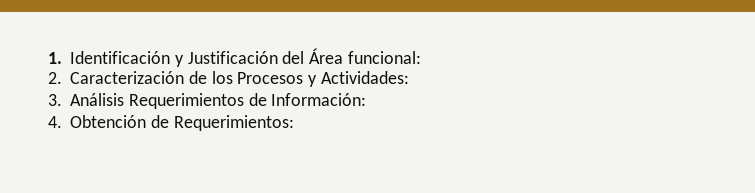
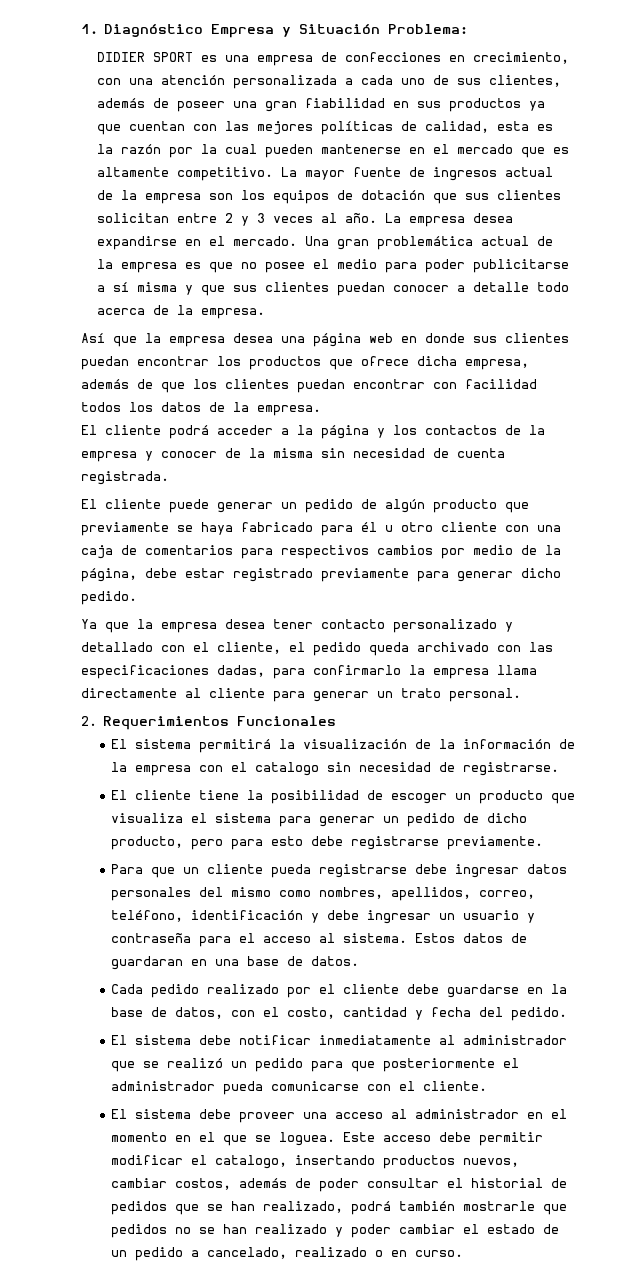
[70,48,421,67] [47,71,409,87] [47,93,367,109] [47,115,294,131] Identificación y Justificación del Área funcional: // 2. Caracterización de los Procesos y Actividades: // 3. Análisis Requerimientos de Información: // 4. Obtención de Requerimientos: -> [104,23,469,38] [97,52,570,66] [97,75,562,89] [97,98,546,112] [97,121,554,135] [97,144,570,158] [97,167,554,181] [97,190,562,204] [97,213,514,227] [97,236,554,250] [97,259,570,273] [97,282,570,296] [97,305,266,319] [80,333,569,347] [80,356,529,370] [80,379,537,393] [80,402,321,416] [80,425,545,439] [80,448,505,462] [80,471,169,485] [80,499,529,513] [80,522,561,536] [80,545,561,559] [80,568,561,582] [80,591,137,605] [80,619,513,633] [80,642,553,656] [80,665,537,679] [80,688,521,702] [80,716,337,730] [111,739,576,753] [111,762,560,776] [111,790,576,804] [111,813,528,827] [111,836,544,850] [111,864,568,878] [111,887,536,901] [111,910,536,924] [111,933,528,947] [111,956,360,970] [111,984,568,998] [111,1007,568,1021] [111,1035,568,1045] [111,1058,520,1072] [111,1081,488,1095] [111,1109,568,1123] [111,1132,544,1146] [111,1155,520,1169] [111,1178,568,1192] [111,1201,568,1215] [111,1224,560,1238] [111,1247,464,1261] Diagnóstico Empresa y Situación Problema: // DIDIER SPORT es una empresa de confecciones en crecimiento, con una atención personalizada a cada uno de sus clientes, además de poseer una gran fiabilidad en sus productos ya que cuentan con las mejores políticas de calidad, esta es la razón por la cual pueden mantenerse en el mercado que es altamente competitivo. La mayor fuente de ingresos actual de la empresa son los equipos de dotación que sus clientes solicitan entre 2 y 3 veces al año. La empresa desea expandirse en el mercado. Una gran problemática actual de la empresa es que no posee el medio para poder publicitarse a sí misma y que sus clientes puedan conocer a detalle todo acerca de la empresa. // Así que la empresa desea una página web en donde sus clientes puedan encontrar los productos que ofrece dicha empresa, además de que los clientes puedan encontrar con facilidad todos los datos de la empresa. // El cliente podrá acceder a la página y los contactos de la empresa y conocer de la misma sin necesidad de cuenta registrada. // El cliente puede generar un pedido de algún producto que previamente se haya fabricado para él u otro cliente con una caja de comentarios para respectivos cambios por medio de la página, debe estar registrado previamente para generar dicho pedido. // Ya que la empresa desea tener contacto personalizado y detallado con el cliente, el pedido queda archivado con las especificaciones dadas, para confirmarlo la empresa llama directamente al cliente para generar un trato personal. // 2. Requerimientos Funcionales // El sistema permitirá la visualización de la información de la empresa con el catalogo sin necesidad de registrarse. // El cliente tiene la posibilidad de escoger un producto que visualiza el sistema para generar un pedido de dicho producto, pero para esto debe registrarse previamente. // Para que un cliente pueda registrarse debe ingresar datos personales del mismo como nombres, apellidos, correo, teléfono, identificación y debe ingresar un usuario y contraseña para el acceso al sistema. Estos datos de guardaran en una base de datos. // Cada pedido realizado por el cliente debe guardarse en la base de datos, con el costo, cantidad y fecha del pedido. // El sistema debe notificar inmediatamente al administrador que se realizó un pedido para que posteriormente el administrador pueda comunicarse con el cliente. // El sistema debe proveer una acceso al administrador en el momento en el que se loguea. Este acceso debe permitir modificar el catalogo, insertando productos nuevos, cambiar costos, además de poder consultar el historial de pedidos que se han realizado, podrá también mostrarle que pedidos no se han realizado y poder cambiar el estado de un pedido a cancelado, realizado o en curso.

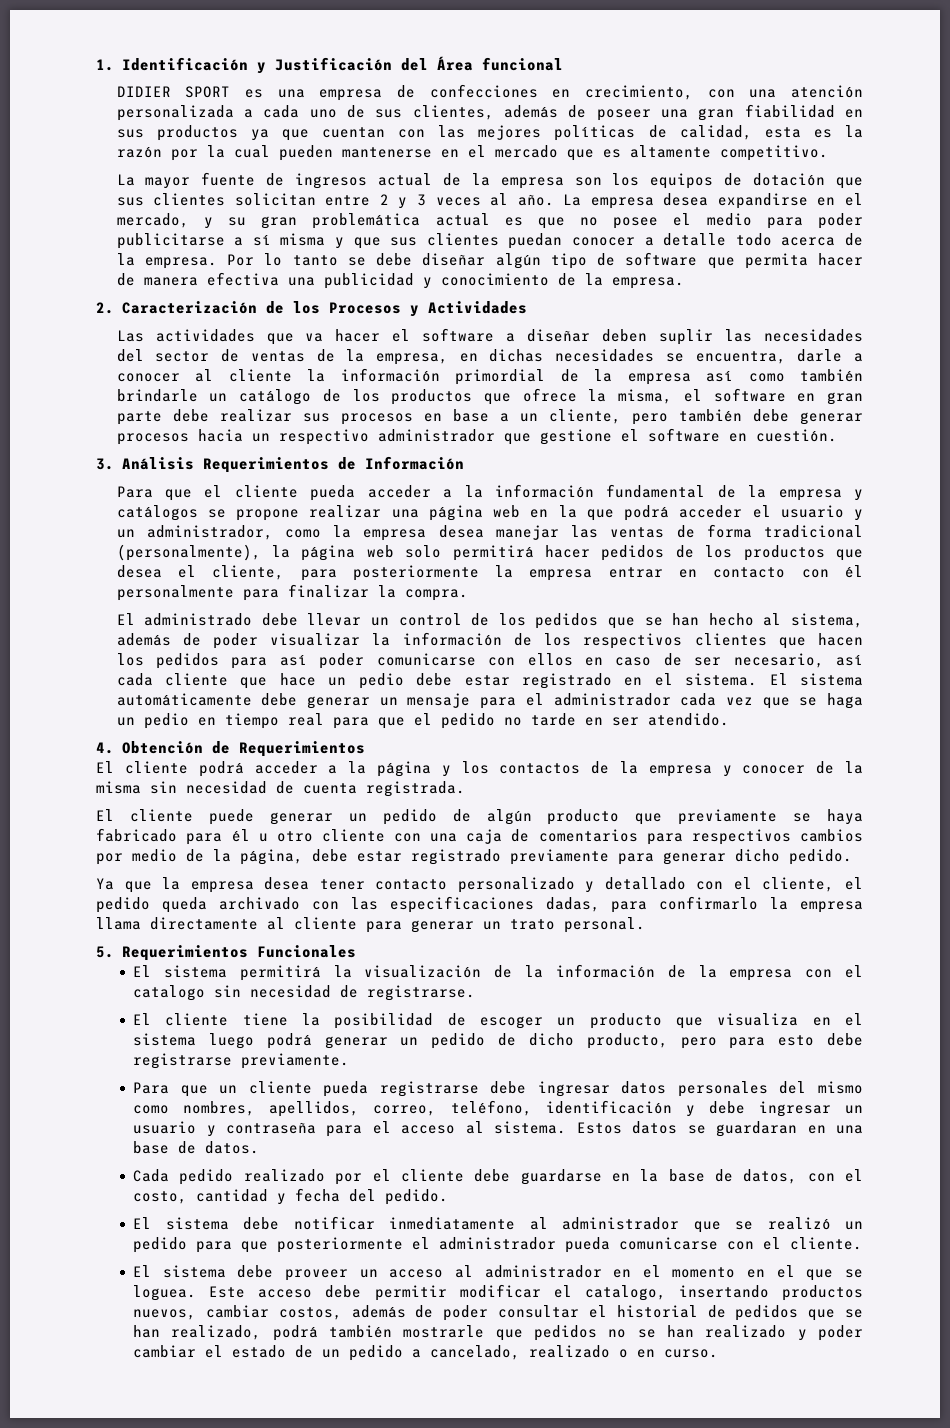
[104,23,469,38] Diagnóstico Empresa y Situación Problema: -> [121,56,563,74] Identificación y Justificación del Área funcional
(274, 174) none -> (828, 153) //
[233,236,554,250] [97,259,178,273] mercado. Una gran problemática actual de la empresa -> [116,213,490,229] mercado, y su gran problemática actual
[80,333,569,347] [80,356,529,370] [80,379,537,393] [80,402,321,416] // Así que la empresa desea una página web en donde sus clientes puedan encontrar los productos que ofrece dicha empresa, además de que los clientes puedan encontrar con facilidad todos los datos de la empresa. -> [227,252,864,269] [116,272,684,289] [96,301,527,317] [116,328,863,345] [116,349,863,365] [116,368,864,385] [116,388,863,405] [116,409,864,425] [116,428,837,445] [96,456,464,473] [116,484,864,501] [116,505,864,521] [116,524,864,541] [116,544,863,561] [116,565,863,581] [116,584,468,601] [116,613,864,629] [116,632,864,649] [116,653,864,669] [116,673,864,689] [116,693,863,709] [116,713,729,729] [96,741,365,757] Por lo tanto se debe diseñar algún tipo de software que permita hacer de manera efectiva una publicidad y conocimiento de la empresa. // 2. Caracterización de los Procesos y Actividades // Las actividades que va hacer el software a diseñar deben suplir las necesidades del sector de ventas de la empresa, en dichas necesidades se encuentra, darle a conocer al cliente la información primordial de la empresa así como también brindarle un catálogo de los productos que ofrece la misma, el software en gran parte debe realizar sus procesos en base a un cliente, pero también debe generar procesos hacia un respectivo administrador que gestione el software en cuestión. // 3. Análisis Requerimientos de Información // Para que el cliente pueda acceder a la información fundamental de la empresa y catálogos se propone realizar una página web en la que podrá acceder el usuario y un administrador, como la empresa desea manejar las ventas de forma tradicional (personalmente), la página web solo permitirá hacer pedidos de los productos que desea el cliente, para posteriormente la empresa entrar en contacto con él personalmente para finalizar la compra. // El administrado debe llevar un control de los pedidos que se han hecho al sistema, además de poder visualizar la información de los respectivos clientes que hacen los pedidos para así poder comunicarse con ellos en caso de ser necesario, así cada cliente que hace un pedio debe estar registrado en el sistema. El sistema automáticamente debe generar un mensaje para el administrador cada vez que se haga un pedio en tiempo real para que el pedido no tarde en ser atendido. // 4. Obtención de Requerimientos
[80,716,97,726] 2. -> [96,946,115,958] 5.
(184, 818) none -> [812,1017,831,1026] en
[279,816,312,827] para -> [208,1033,312,1049] luego podrá
[511,933,528,943] de -> [687,1125,706,1134] se
[303,1112,328,1119] una -> [359,1269,378,1278] un

